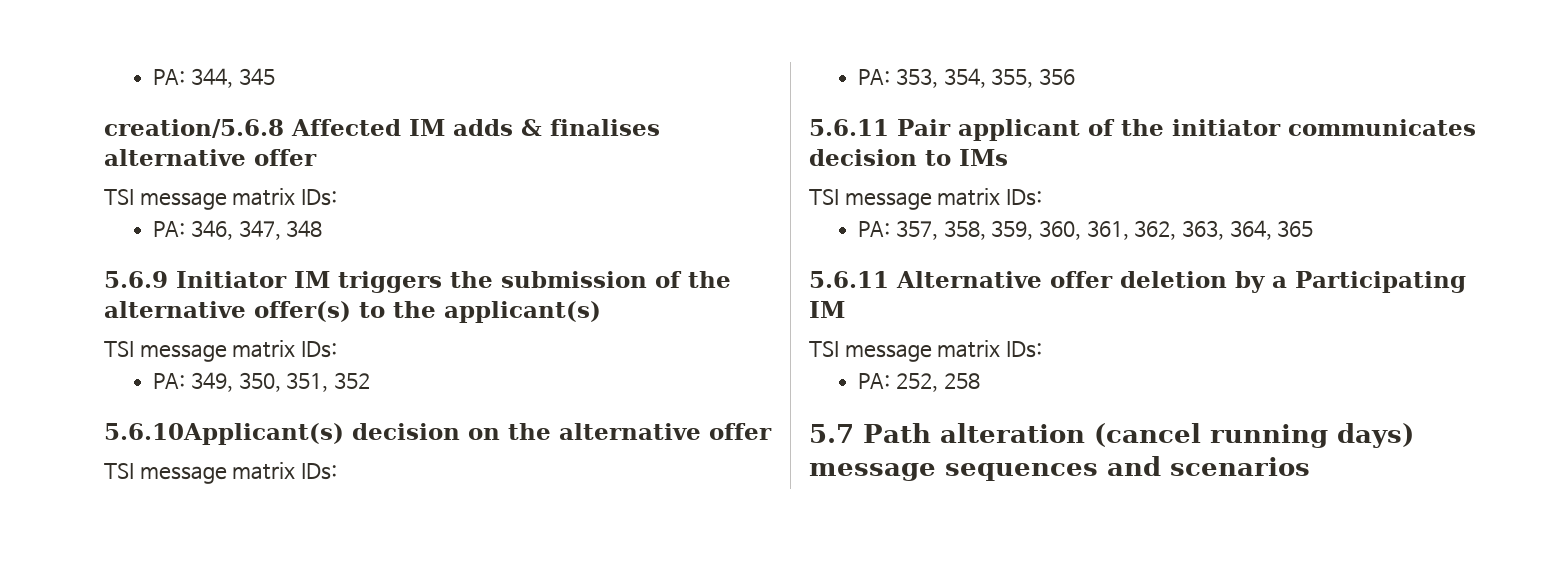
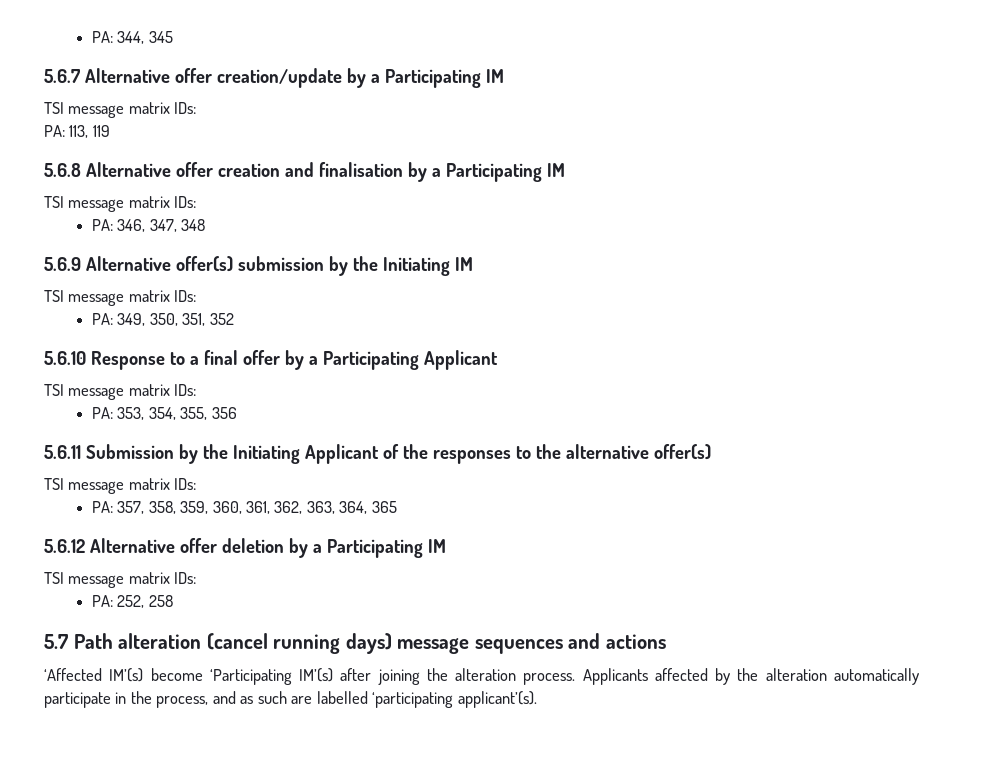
[104,119,660,138] [104,149,317,166] creation/5.6.8 Affected IM adds & finalises alternative offer -> [44,68,504,88] [44,102,197,118] [44,125,110,138] [44,162,565,182] 5.6.7 Alternative offer creation/update by a Participating IM // TSI message matrix IDs: // PA: 113, 119 // 5.6.8 Alternative offer creation and finalisation by a Participating IM
[176,271,731,293] [104,301,601,323] Initiator IM triggers the submission of the alternative offer(s) to the applicant(s) -> [85,256,473,276] Alternative offer(s) submission by the Initiating IM
[104,423,772,445] 5.6.10Applicant(s) decision on the alternative offer -> [44,350,498,370] 5.6.10 Response to a final offer by a Participating Applicant
[897,119,1476,141] [809,149,1008,166] Pair applicant of the initiator communicates decision to IMs -> [85,444,711,464] Submission by the Initiating Applicant of the responses to the alternative offer(s)
[809,271,889,288] 5.6.11 -> [44,539,85,553] 5.6.12
[1170,457,1310,476] scenarios -> [605,634,666,649] [44,668,919,685] [44,691,537,708] actions // ‘Affected IM’(s) become ‘Participating IM’(s) after joining the alteration process. Applicants affected by the alteration automatically participate in the process, and as such are labelled ‘participating applicant’(s).

